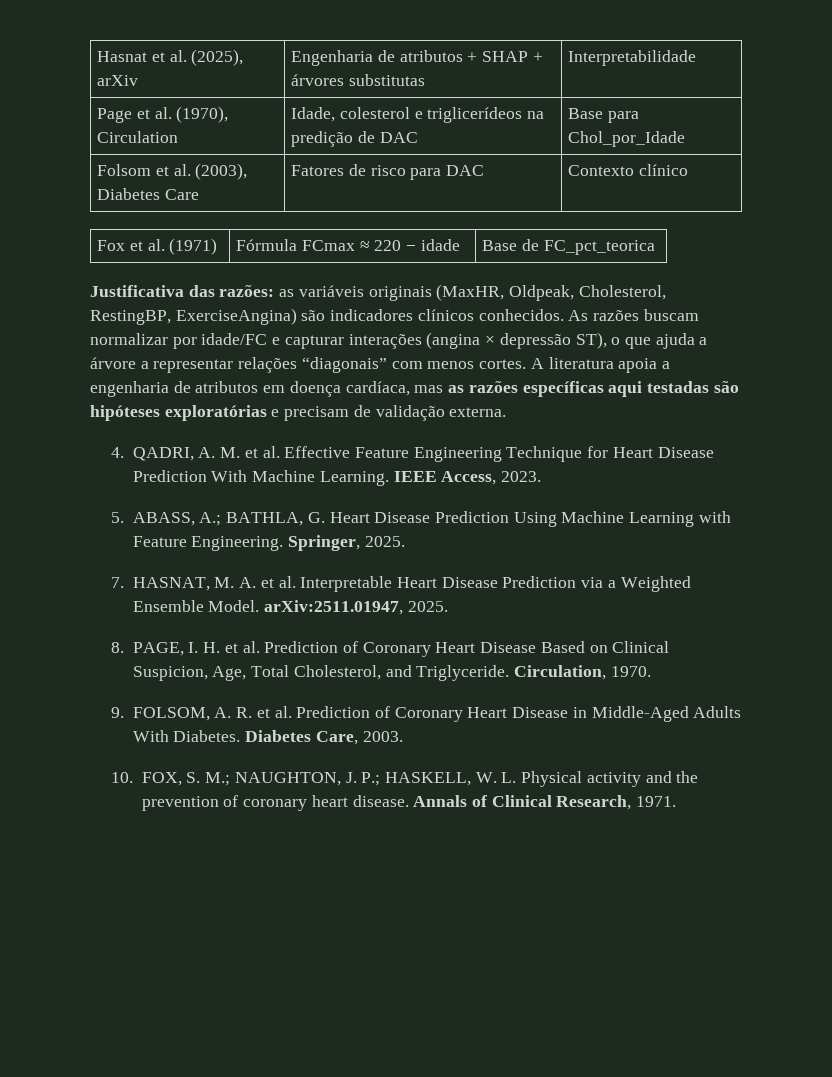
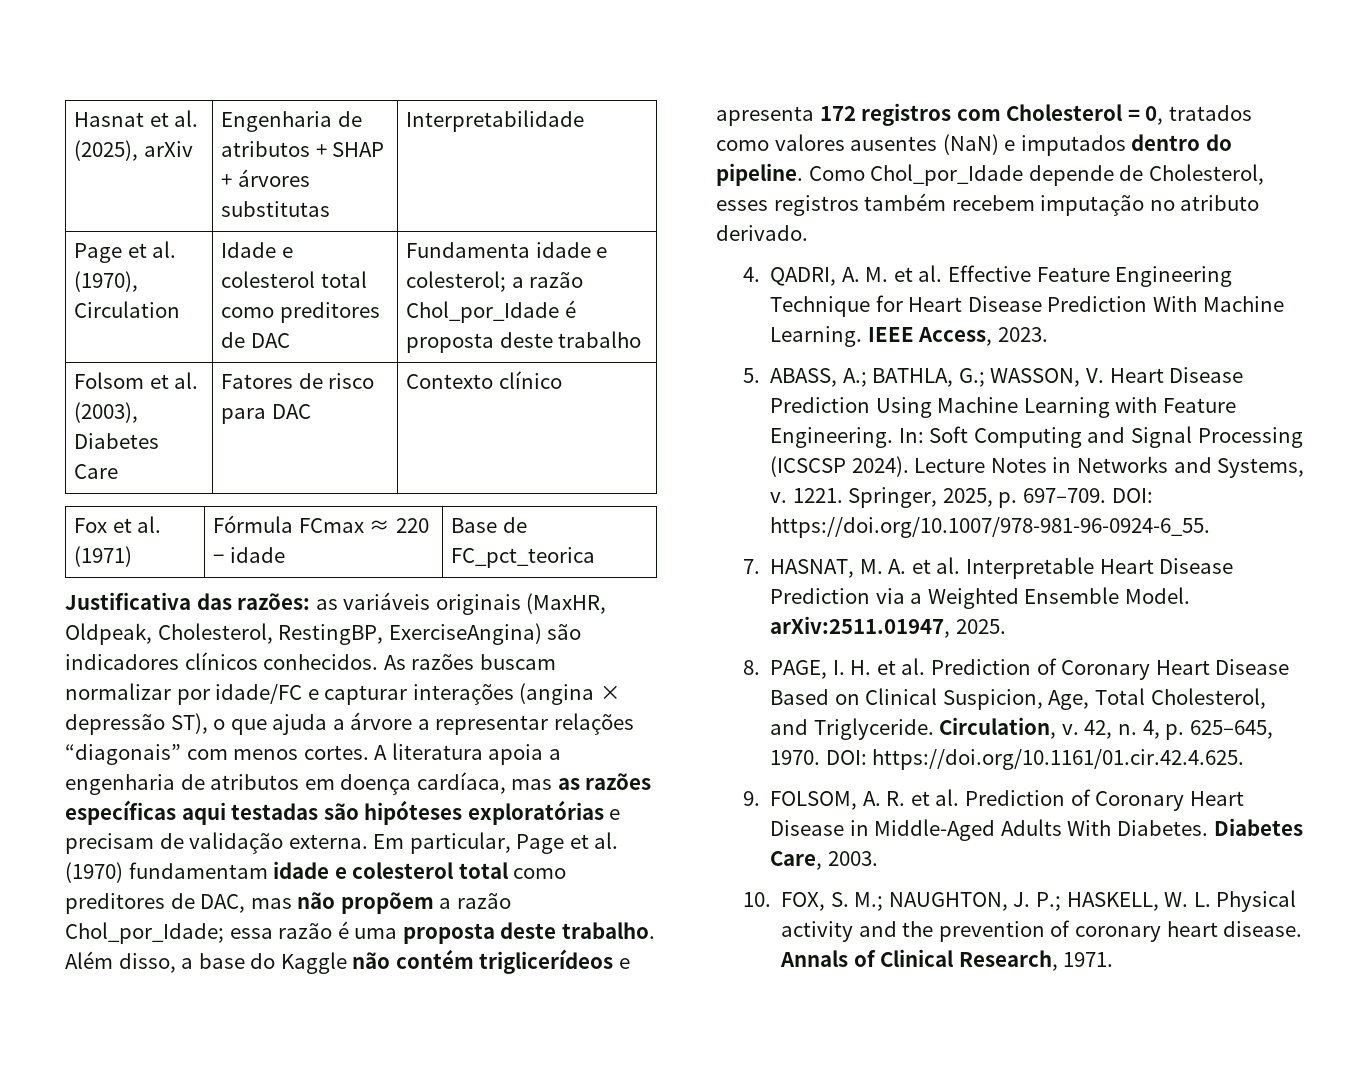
[291,107,545,123] [291,131,418,147] [568,108,639,123] [568,131,686,147] Idade, colesterol e triglicerídeos na predição de DAC | Base para Chol_por_Idade -> [221,242,293,258] [221,271,367,288] [221,302,380,323] [221,332,290,348] [406,242,608,258] [406,271,584,292] [406,300,576,323] [406,331,642,353] Idade e colesterol total como preditores de DAC | Fundamenta idade e colesterol; a razão Chol_por_Idade é proposta deste trabalho
(507, 412) none -> [373,832,619,854] [65,861,567,883] [65,892,511,914] [65,921,655,944] [65,949,630,974] [716,103,1252,126] [716,134,1232,156] [716,163,1264,186] [716,193,1260,216] [716,225,808,241] Em particular, Page et al. (1970) fundamentam idade e colesterol total como preditores de DAC, mas não propõem a razão Chol_por_Idade; essa razão é uma proposta deste trabalho. Além disso, a base do Kaggle não contém triglicerídeos e apresenta 172 registros com Cholesterol = 0, tratados como valores ausentes (NaN) e imputados dentro do pipeline. Como Chol_por_Idade depende de Cholesterol, esses registros também recebem imputação no atributo derivado.
[307,512,325,523] G. -> [958,368,1104,387] G.; WASSON, V.
[288,535,405,551] Springer, 2025. -> [898,426,1303,448] [770,456,1305,478] [770,487,1153,508] [770,517,1211,538] In: Soft Computing and Signal Processing (ICSCSP 2024). Lecture Notes in Networks and Systems, v. 1221. Springer, 2025, p. 697–709. DOI: https://doi.org/10.1007/978-981-96-0924-6_55.
(606, 672) none -> [1061,720,1273,740] v. 42, n. 4, p. 625–645,
(651, 671) none -> [825,749,1245,770] DOI: https://doi.org/10.1161/01.cir.42.4.625.

